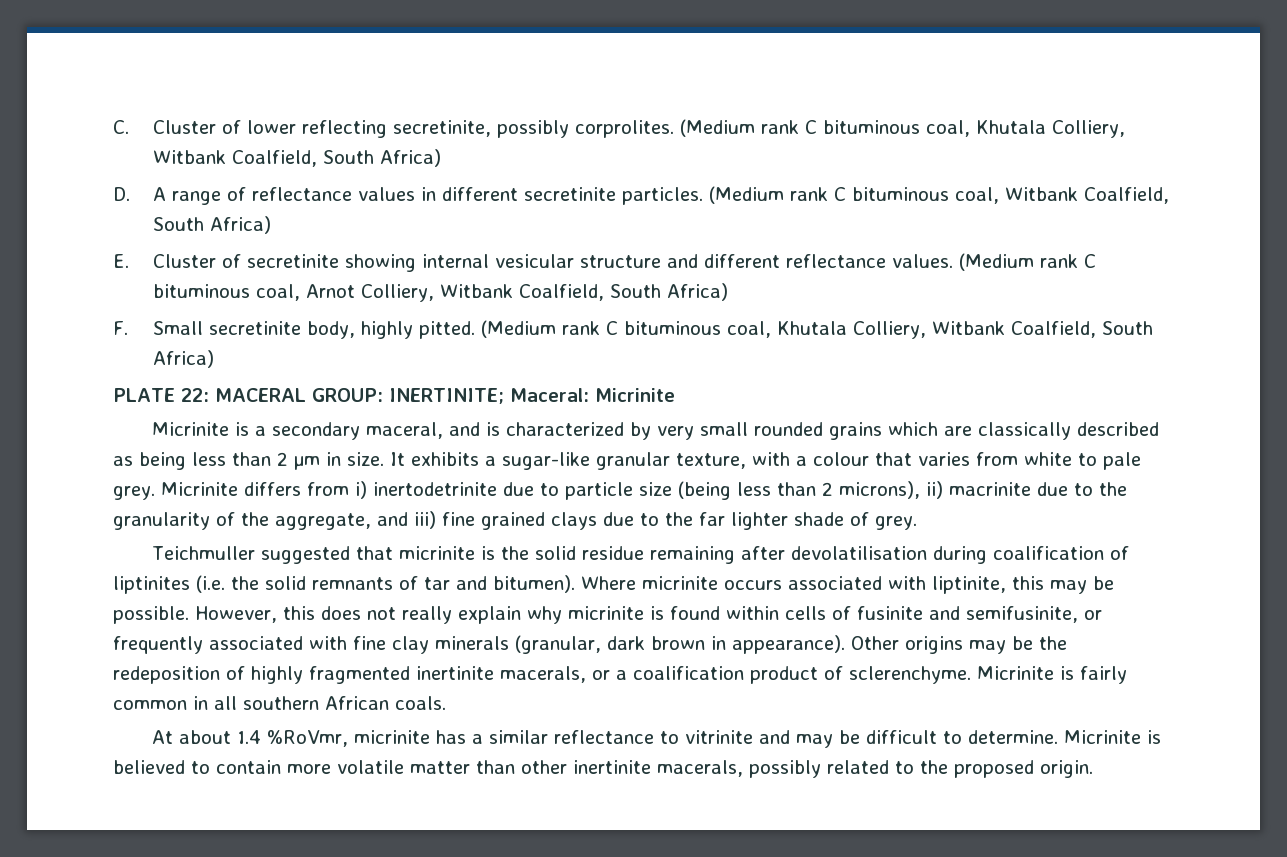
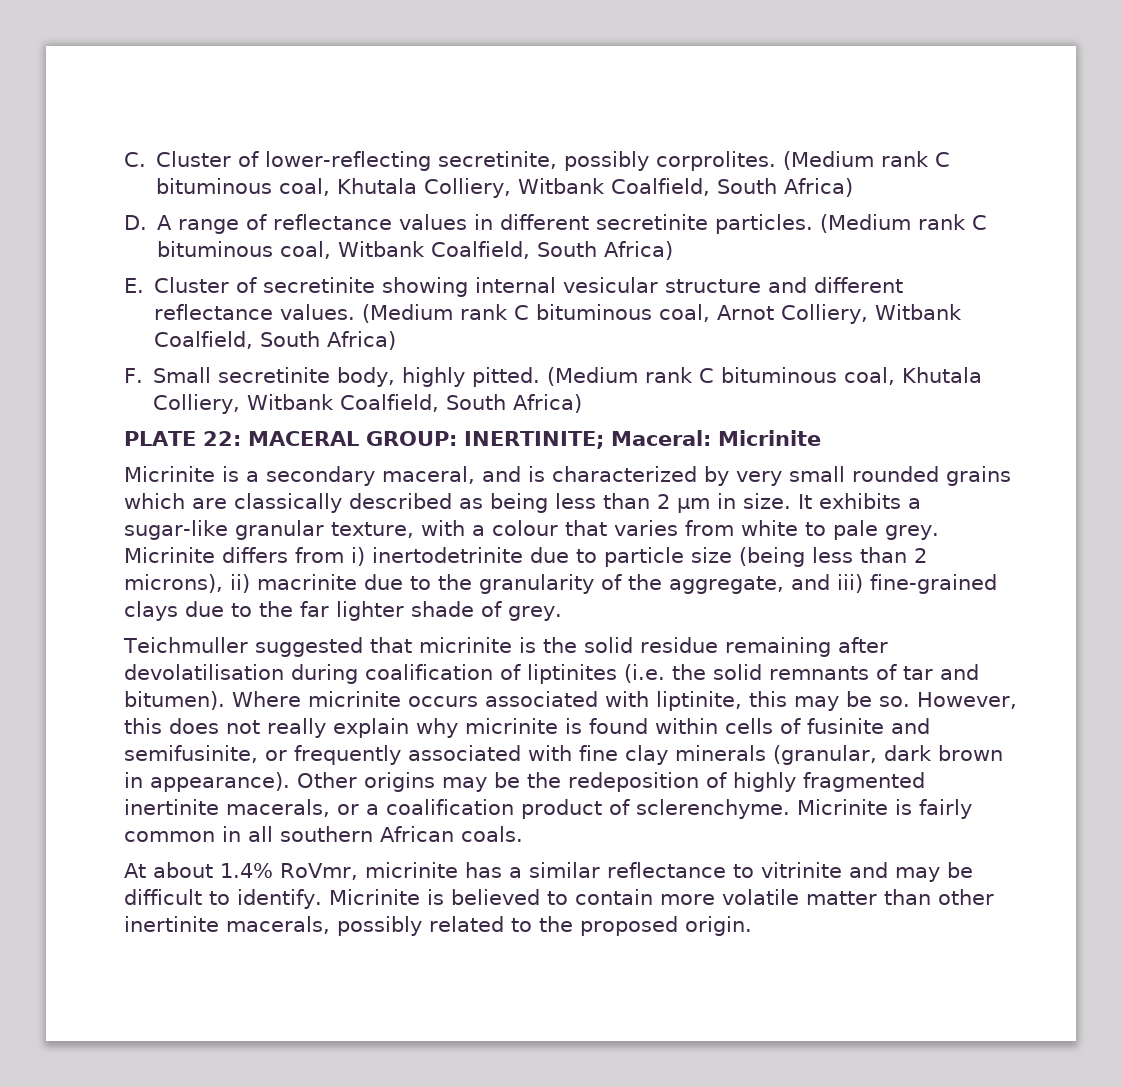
[247,120,388,138] lower reflecting -> [265,151,432,171] lower-reflecting
[442,512,545,530] fine grained -> [870,574,997,594] fine-grained
[113,606,189,624] possible. -> [879,696,910,707] so.
[236,730,348,747] 1.4 %RoVmr, -> [220,863,358,880] 1.4% RoVmr,
[967,730,1058,744] determine. -> [237,889,322,909] identify.

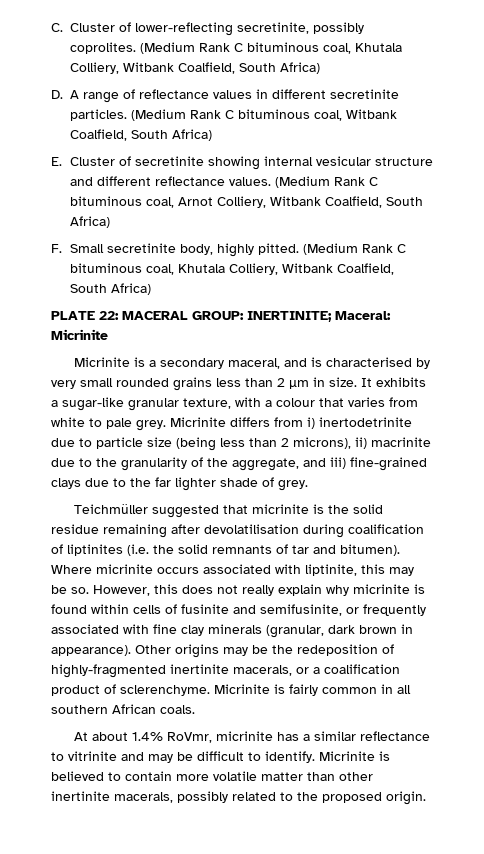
[656,151,930,171] corprolites. (Medium rank -> [70,42,230,54] coprolites. (Medium Rank
[918,214,967,230] rank -> [190,110,221,119] Rank
[460,304,509,320] rank -> [333,177,365,186] Rank
[645,367,694,383] rank -> [361,244,393,253] Rank
[552,466,697,482] characterized -> [326,357,413,367] characterised
[124,493,548,513] which are classically described as being -> (212, 384) none
[123,637,248,653] Teichmuller -> [74,504,149,514] Teichmüller
[733,772,925,792] highly fragmented -> [51,664,166,678] highly-fragmented

